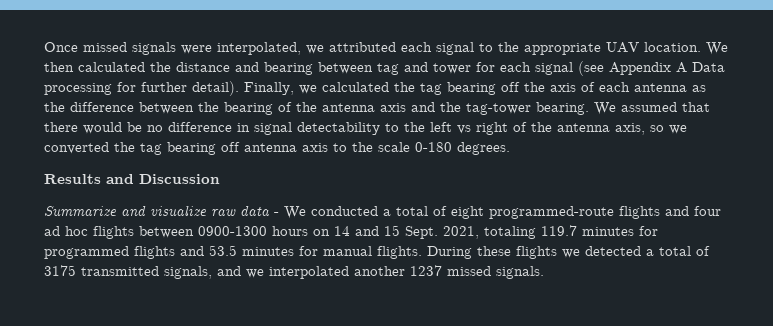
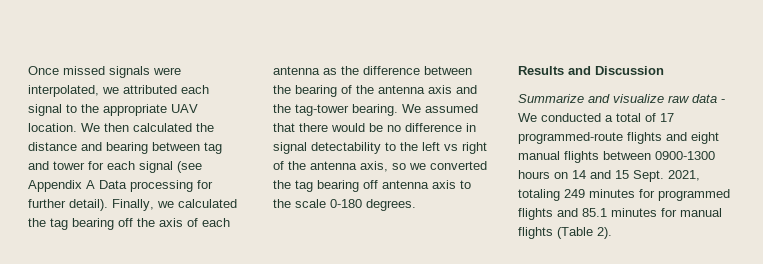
[451,206,484,219] eight -> [660,113,674,122] 17
[694,206,721,216] [44,226,88,236] four ad hoc -> [691,132,719,144] [518,151,560,160] eight manual
[541,225,577,236] 119.7 -> [564,189,585,198] 249
[209,245,237,256] 53.5 -> [582,208,607,217] 85.1
[377,246,710,259] [44,265,544,279] flights. During these flights we detected a total of 3175 transmitted signals, and we interpolated another 1237 missed signals. -> [518,227,612,239] flights (Table 2).

